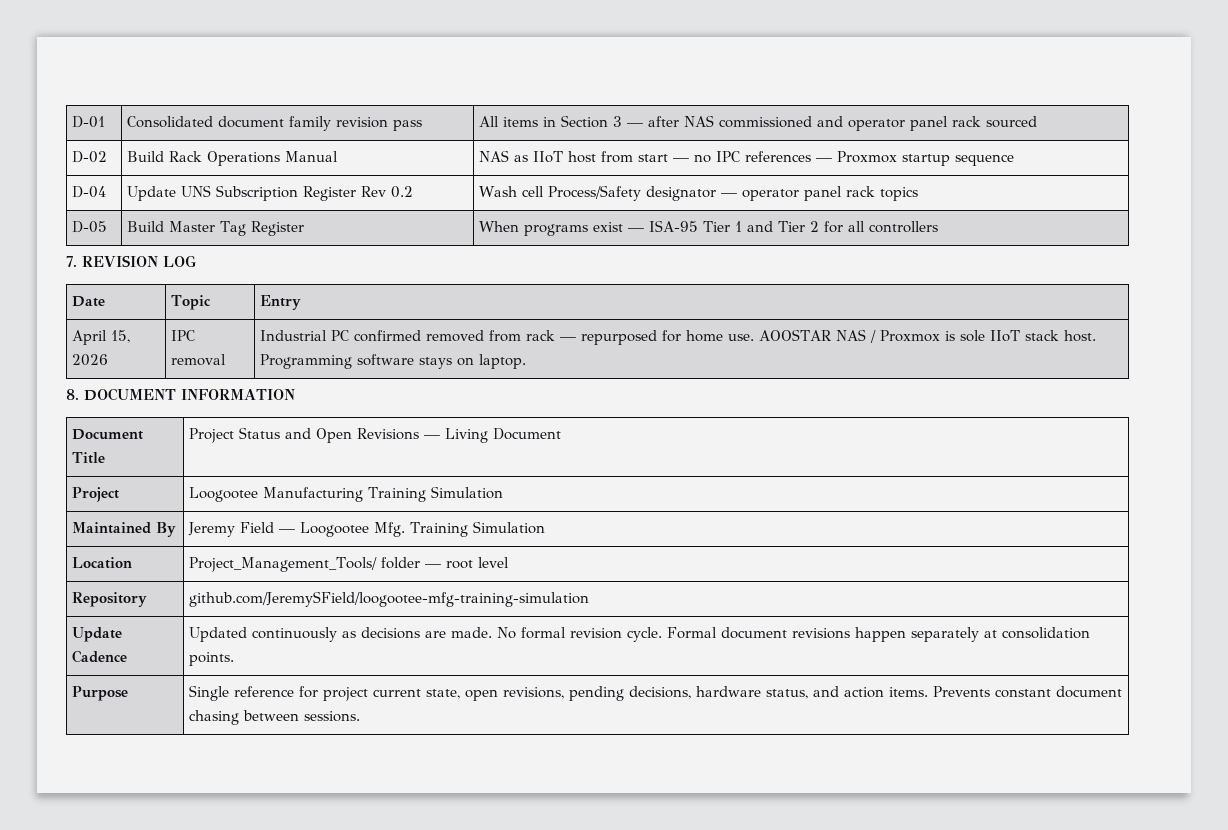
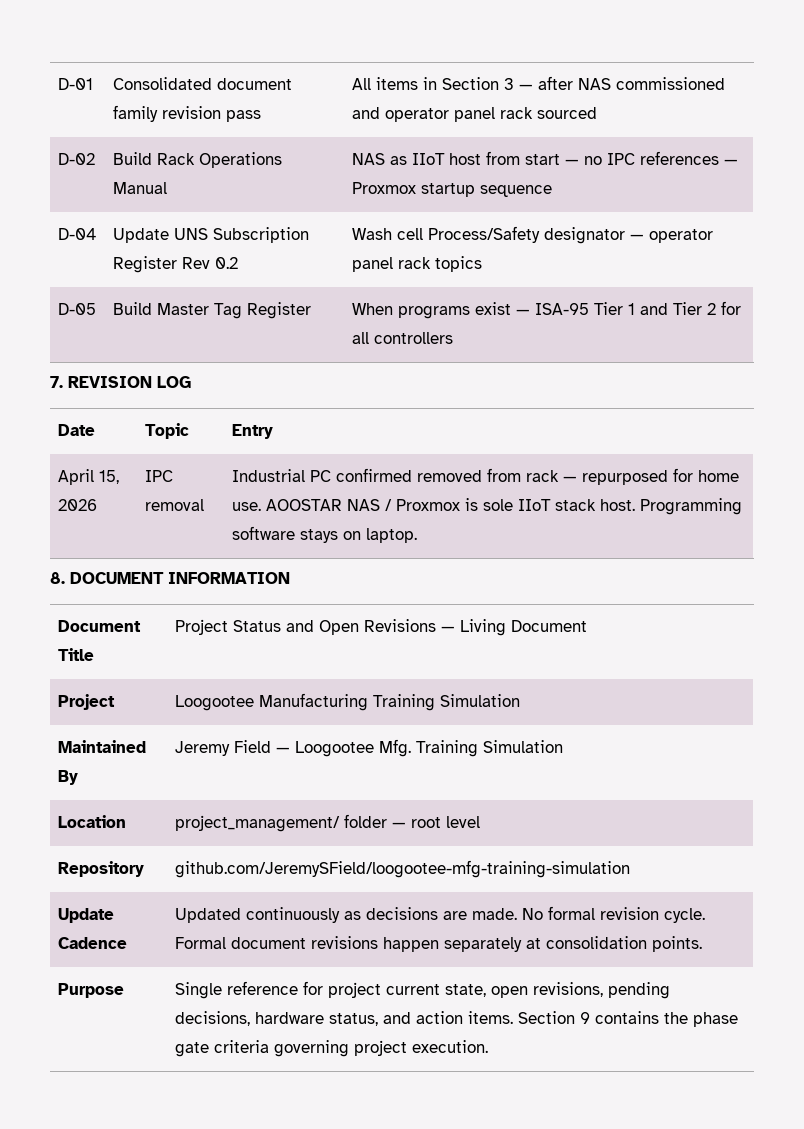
[189,557,378,572] Project_Management_Tools/ -> [175,815,341,832] project_management/
[933,686,1123,698] [189,710,361,725] Prevents constant document chasing between sessions. -> [518,1011,739,1027] [175,1040,489,1057] Section 9 contains the phase gate criteria governing project execution.

